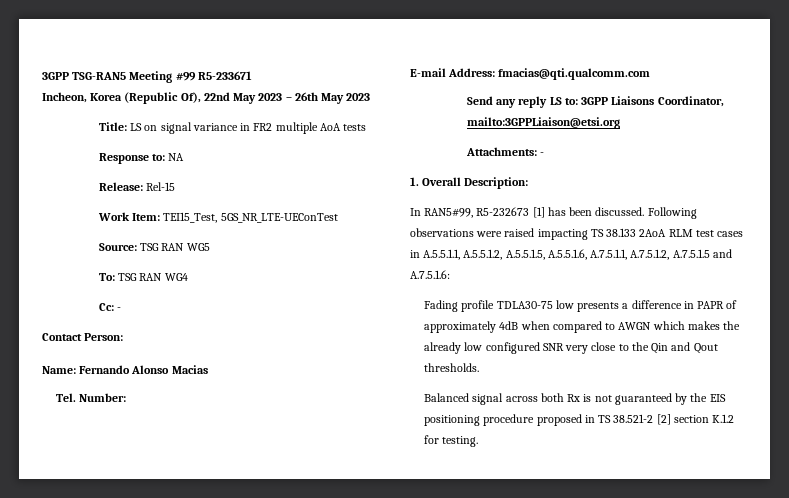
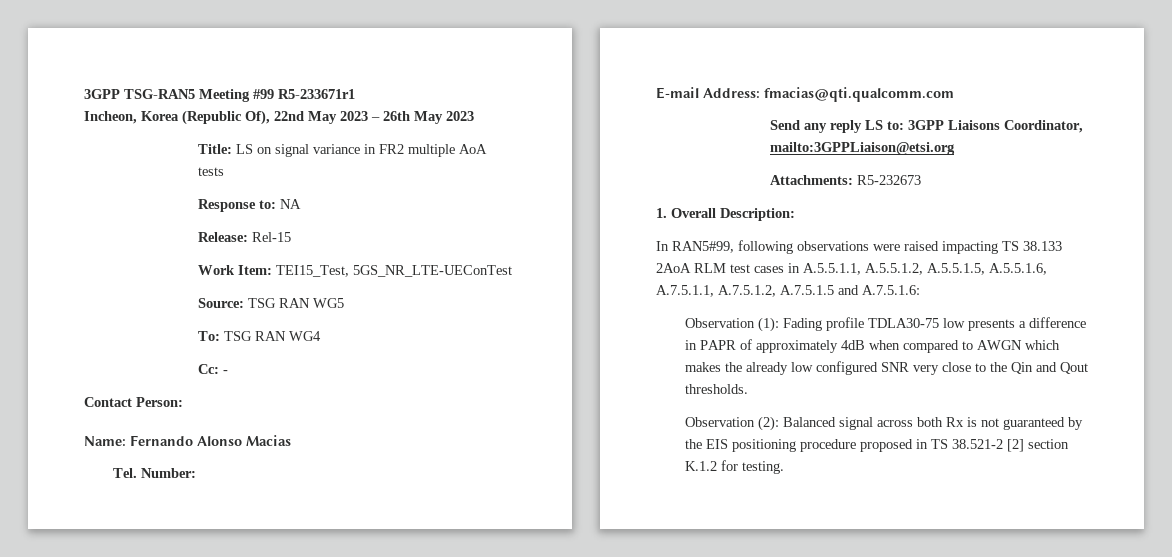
[197,71,252,80] R5-233671 -> [278,89,355,99] R5-233671r1
[540,152,545,156] - -> [857,175,922,185] R5-232673
[476,207,697,219] R5-232673 [1] has been discussed. Following -> [738,240,793,254] following
(450, 274) none -> [684,317,779,332] Observation (1):
(480, 367) none -> [684,416,779,431] Observation (2):

